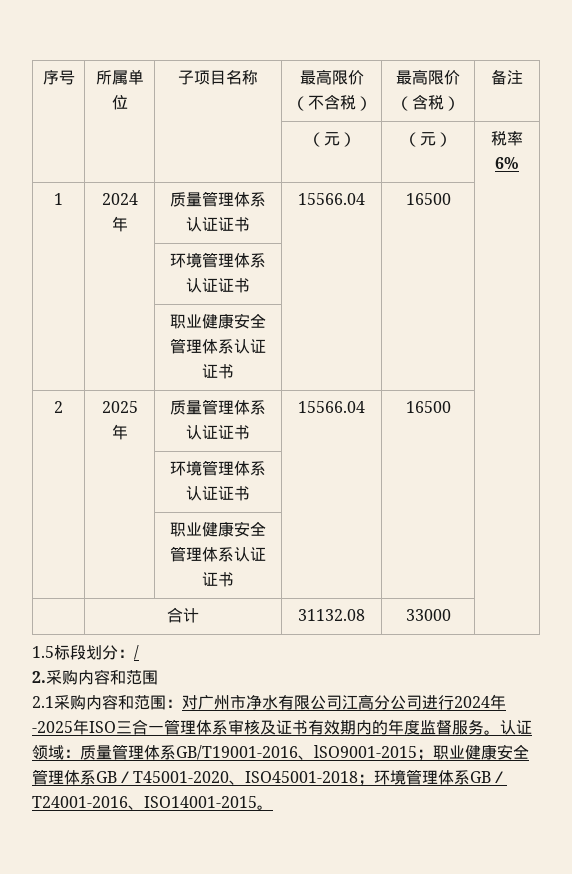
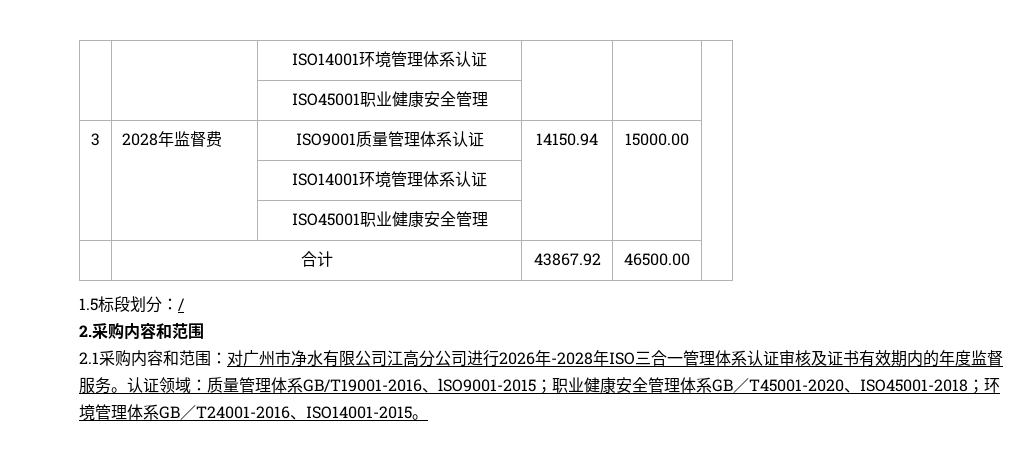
[42,70,75,85] [95,69,144,85] [111,95,128,110] [178,70,258,85] [299,69,364,85] [291,95,372,111] [396,69,460,85] [396,95,460,111] [491,69,523,85] [307,132,356,147] [404,132,452,147] [491,131,523,146] [495,157,519,169] [54,193,63,205] [101,193,138,205] [111,216,128,232] [170,191,266,207] [186,217,250,232] [298,193,365,205] [405,193,451,205] [170,252,266,268] [186,278,250,293] [170,313,266,329] [170,338,266,354] [202,364,234,379] [54,401,63,413] [101,401,138,413] [111,424,128,440] [170,399,266,415] [186,425,250,440] [298,401,365,413] [405,401,451,413] [170,460,266,476] [186,486,250,501] [170,521,266,537] [170,546,266,562] [202,572,234,587] 序号 | 所属单位 | 子项目名称 | 最高限价（不含税） | 最高限价（含税） | 备注 // | | | （元） | （元） | 税率6% // 1 | 2024年 | 质量管理体系认证证书 | 15566.04 | 16500 | // | | 环境管理体系认证证书 | | | // | | 职业健康安全管理体系认证证书 | | | // 2 | 2025年 | 质量管理体系认证证书 | 15566.04 | 16500 | // | | 环境管理体系认证证书 | | | // | | 职业健康安全管理体系认证证书 -> [292,51,487,68] [291,91,488,108] [91,133,100,146] [122,131,223,147] [295,131,484,147] [536,133,598,146] [625,133,689,146] [292,171,487,188] [291,211,488,228] | | ISO14001环境管理体系认证 | | | // | | ISO45001职业健康安全管理 | | | // 3 | 2028年监督费 | ISO9001质量管理体系认证 | 14150.94 | 15000.00 | // | | ISO14001环境管理体系认证 | | | // | | ISO45001职业健康安全管理
[298,609,365,621] [405,609,451,621] 31132.08 | 33000 -> [533,253,601,266] [624,253,690,266] 43867.92 | 46500.00
[454,694,506,710] [32,721,73,733] 2024年-2025 -> [499,350,593,366] 2026年-2028
(228, 727) none -> [747,350,779,366] 认证

